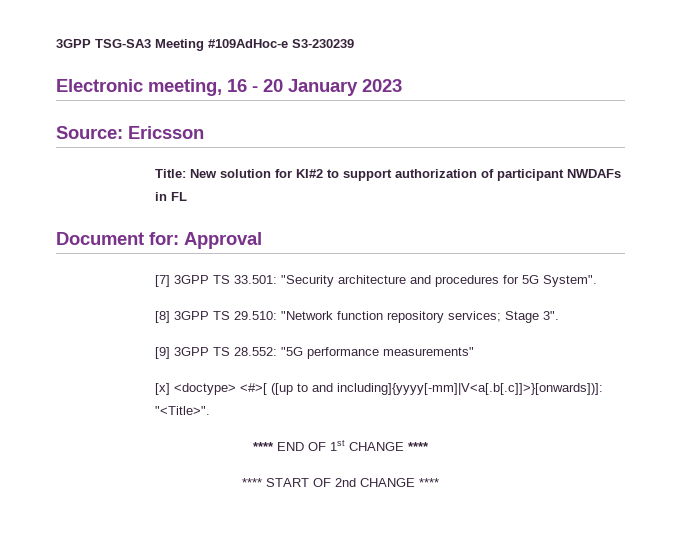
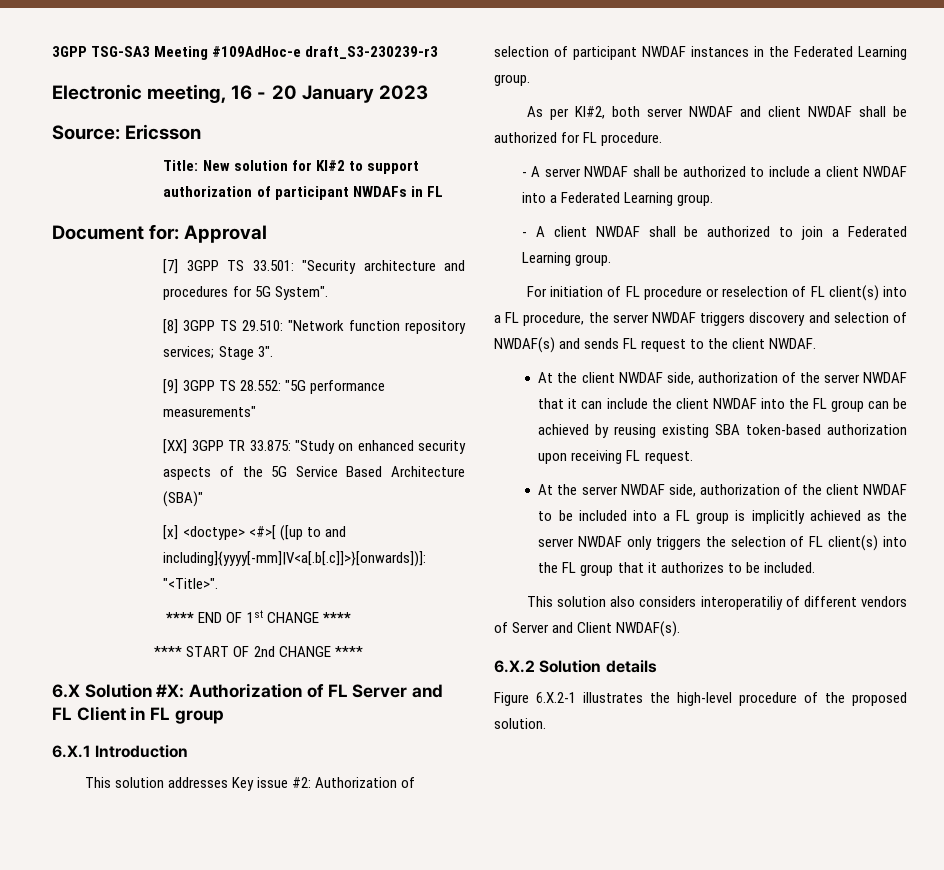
[292,39,354,48] S3-230239 -> [305,46,439,59] draft_S3-230239-r3
(475, 351) none -> [163,439,466,454] [163,466,465,480] [163,491,204,507] // [XX] 3GPP TR 33.875: "Study on enhanced security aspects of the 5G Service Based Architecture (SBA)"
(439, 482) none -> [52,683,444,698] [52,706,224,724] [52,745,189,758] [85,777,416,791] [494,46,907,60] [494,74,530,86] [527,106,907,120] [494,132,663,146] [521,166,907,177] [521,192,714,206] [521,226,908,240] [521,252,611,266] [527,285,907,301] [494,312,907,326] [494,337,817,353] [538,372,907,385] [538,398,907,412] [538,424,907,438] [538,450,693,464] [538,484,907,497] [538,510,907,524] [538,535,907,551] [538,562,815,576] [527,596,907,610] [494,621,681,637] [494,660,657,673] [494,692,907,706] [494,718,546,729] // 6.X Solution #X: Authorization of FL Server and FL Client in FL group // 6.X.1 Introduction // This solution addresses Key issue #2: Authorization of selection of participant NWDAF instances in the Federated Learning group. // As per KI#2, both server NWDAF and client NWDAF shall be authorized for FL procedure. // - A server NWDAF shall be authorized to include a client NWDAF into a Federated Learning group. // - A client NWDAF shall be authorized to join a Federated Learning group. // For initiation of FL procedure or reselection of FL client(s) into a FL procedure, the server NWDAF triggers discovery and selection of NWDAF(s) and sends FL request to the client NWDAF. // At the client NWDAF side, authorization of the server NWDAF that it can include the client NWDAF into the FL group can be achieved by reusing existing SBA token-based authorization upon receiving FL request. // At the server NWDAF side, authorization of the client NWDAF to be included into a FL group is implicitly achieved as the server NWDAF only triggers the selection of FL client(s) into the FL group that it authorizes to be included. // This solution also considers interoperatiliy of different vendors of Server and Client NWDAF(s). // 6.X.2 Solution details // Figure 6.X.2-1 illustrates the high-level procedure of the proposed solution.

